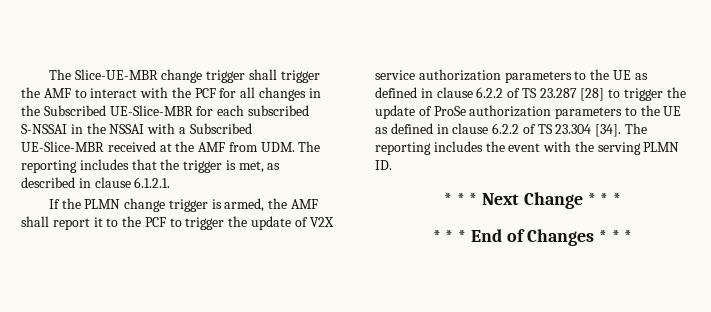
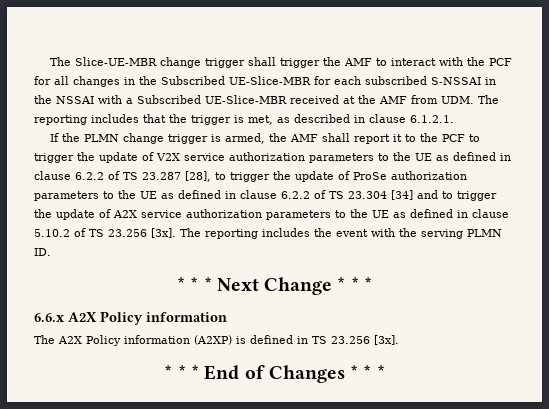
[580,88,605,101] [28] -> [185,171,211,182] [28],
[595,124,622,137] [34]. -> [391,190,497,201] [34,209,509,220] [34,228,176,238] [34] and to trigger the update of A2X service authorization parameters to the UE as defined in clause 5.10.2 of TS 23.256 [3x].
(622, 199) none -> [34,311,227,325] [34,335,399,346] // 6.6.x A2X Policy information // The A2X Policy information (A2XP) is defined in TS 23.256 [3x].

